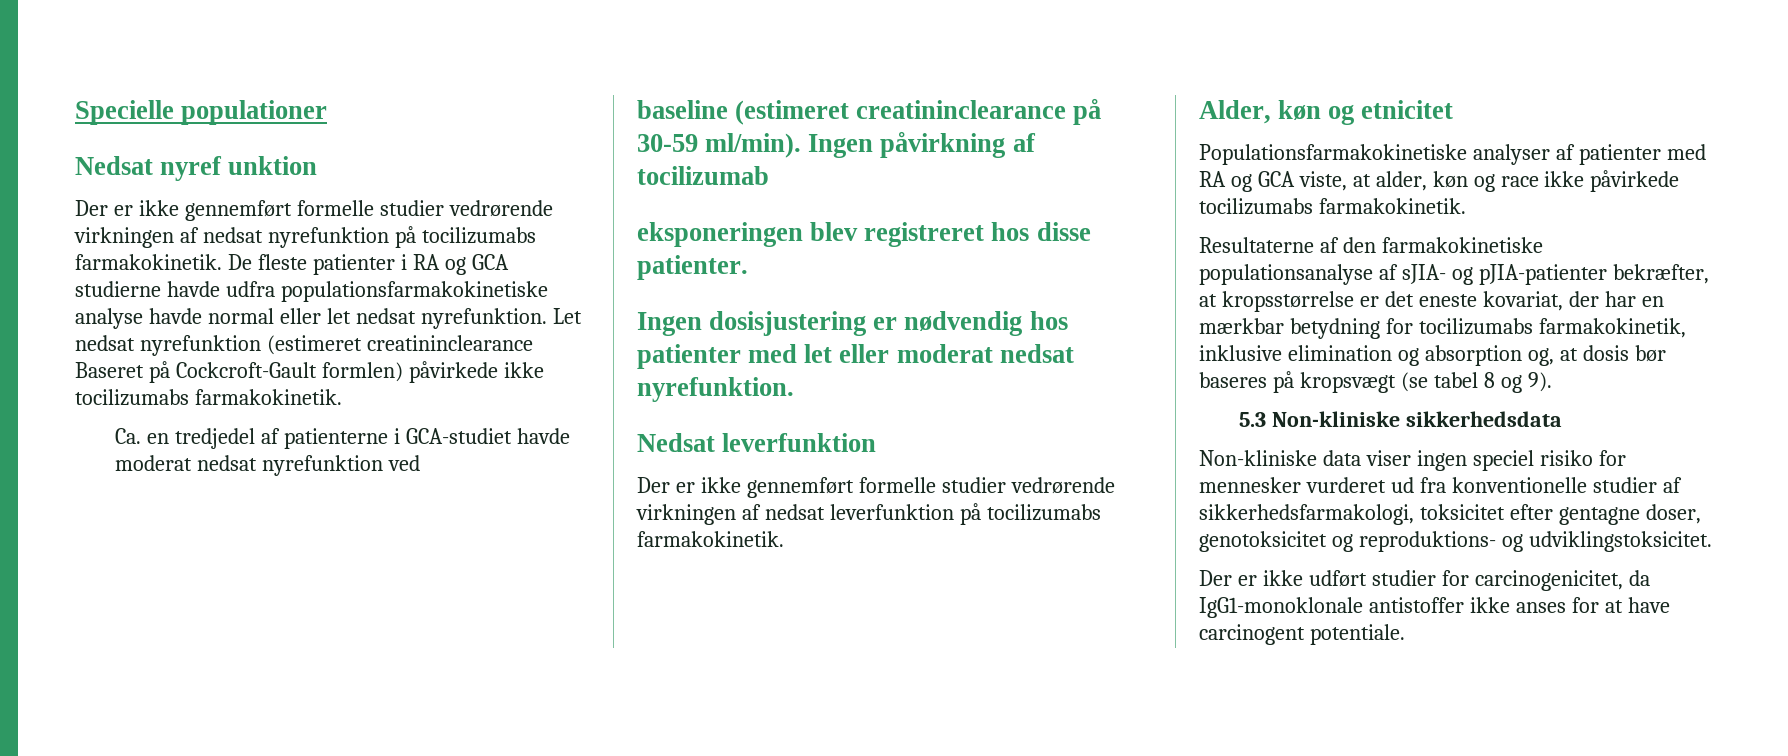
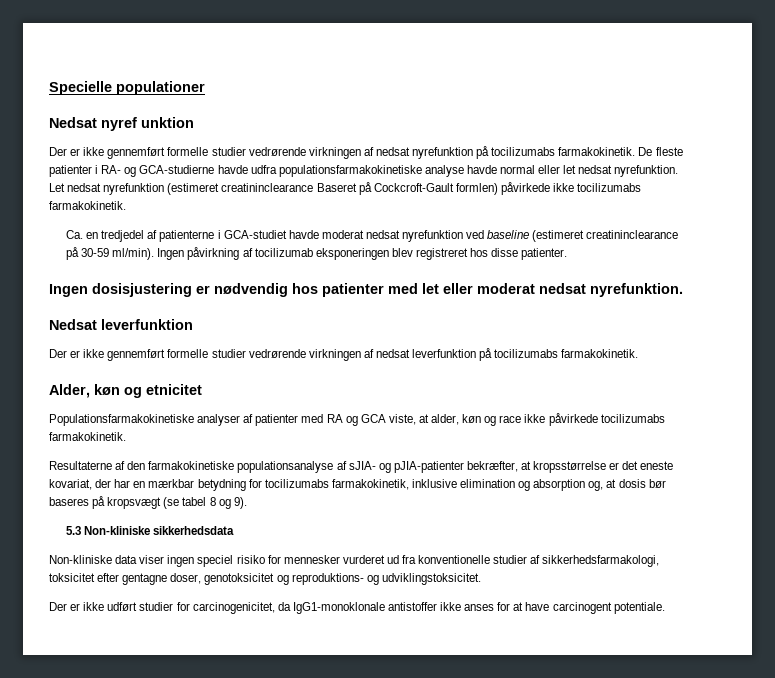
[412,254,509,275] [75,281,161,297] RA og GCA studierne -> [101,165,215,177] RA- og GCA-studierne
(421, 463) // -> (485, 234) none
(769, 175) // -> (313, 252) none

